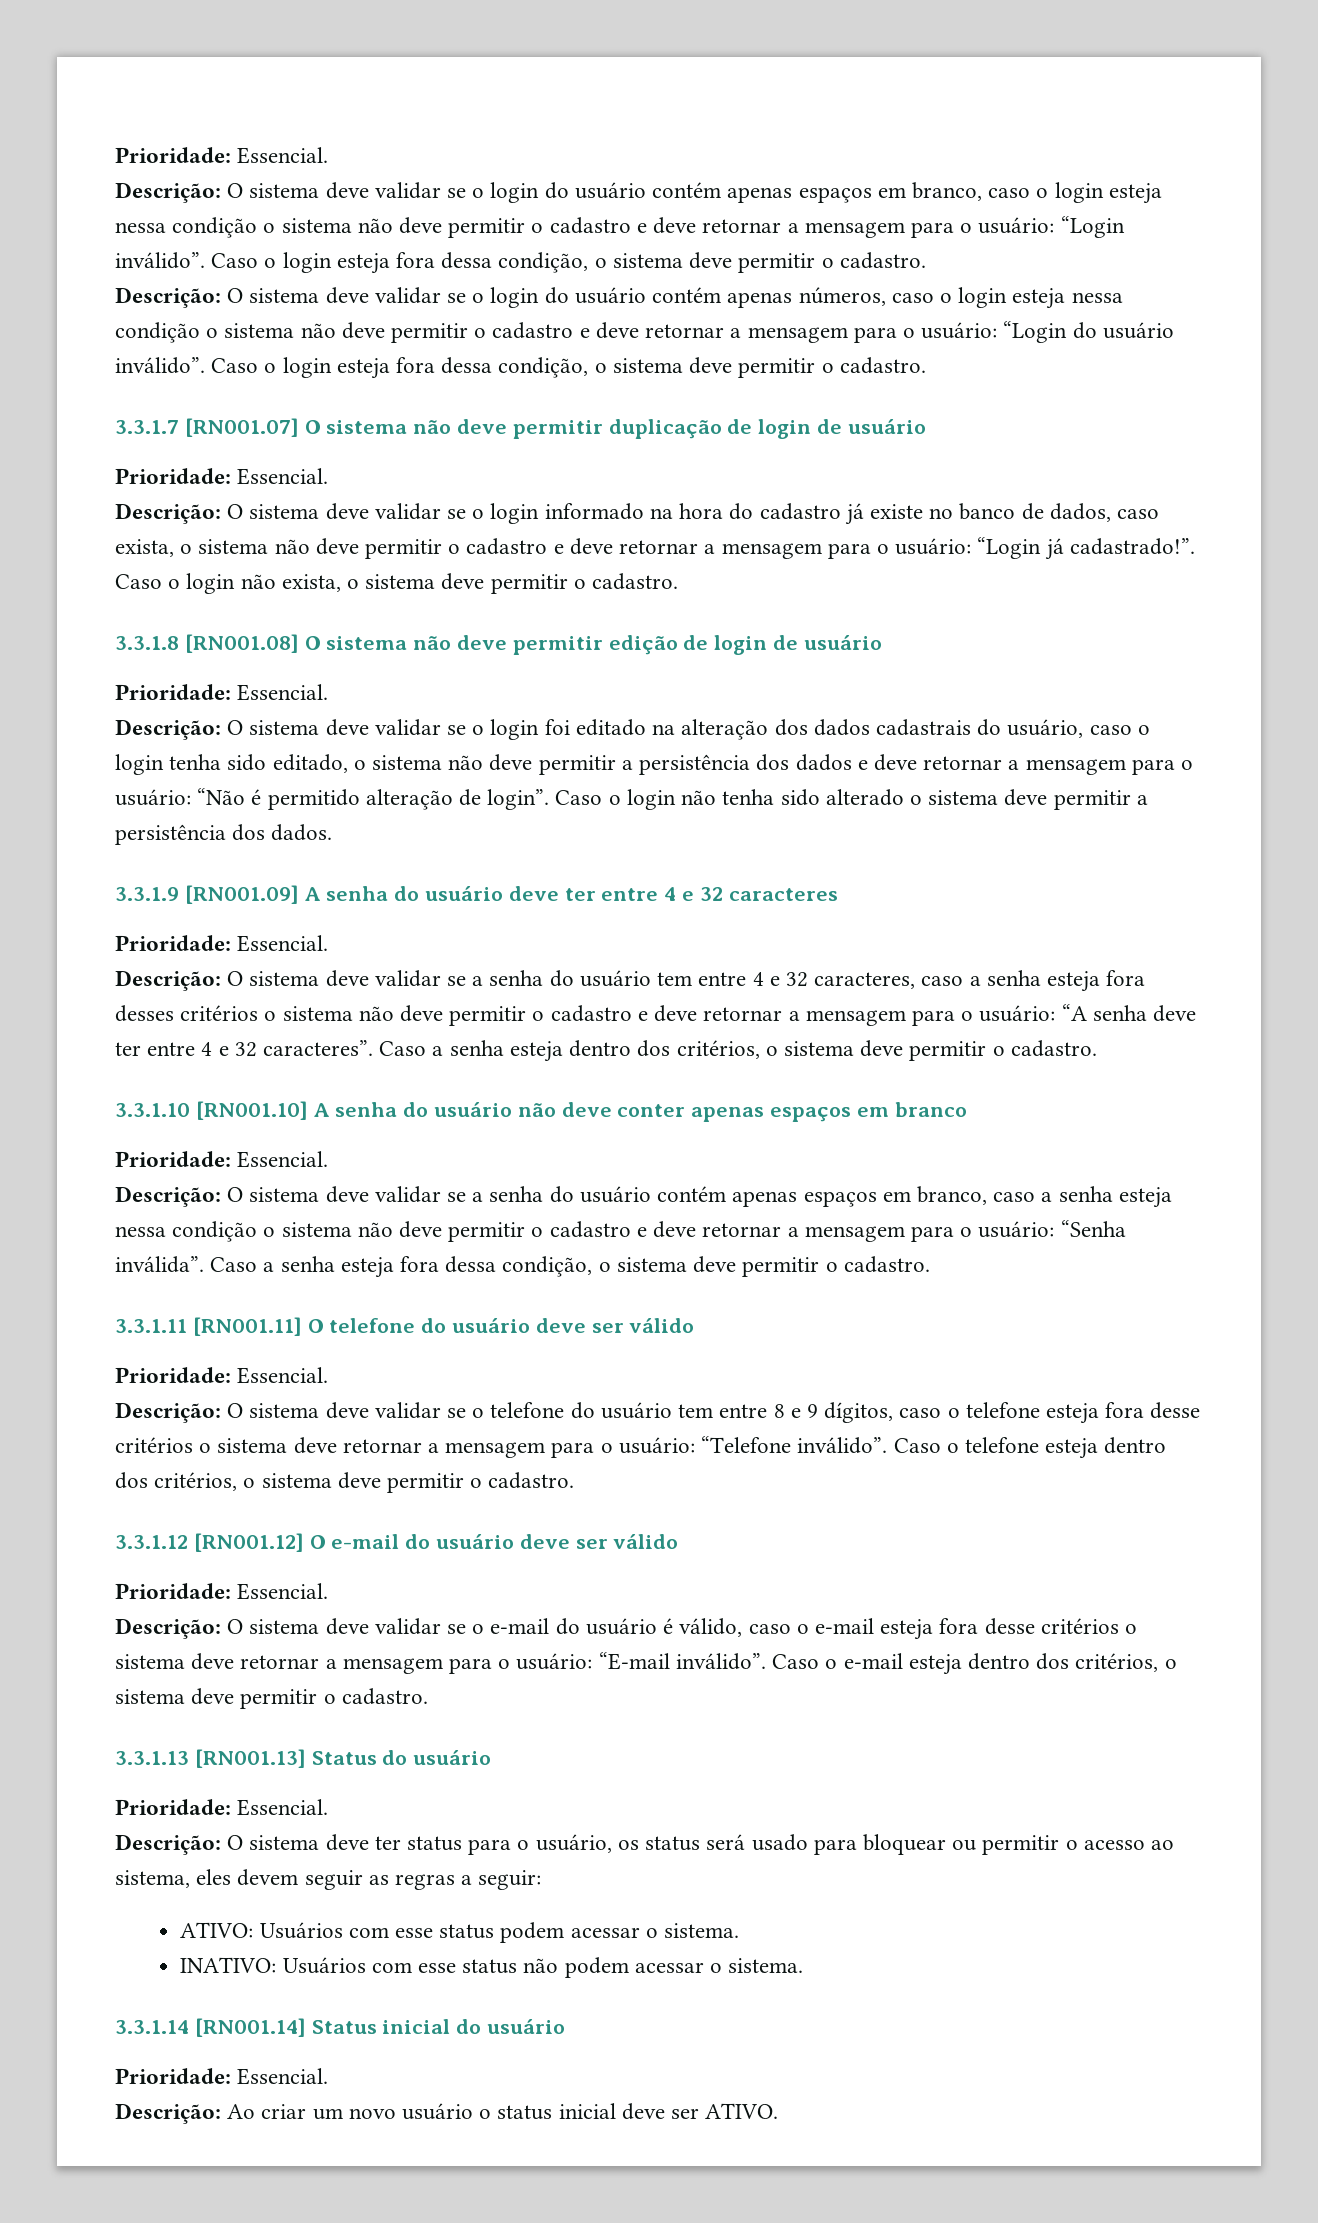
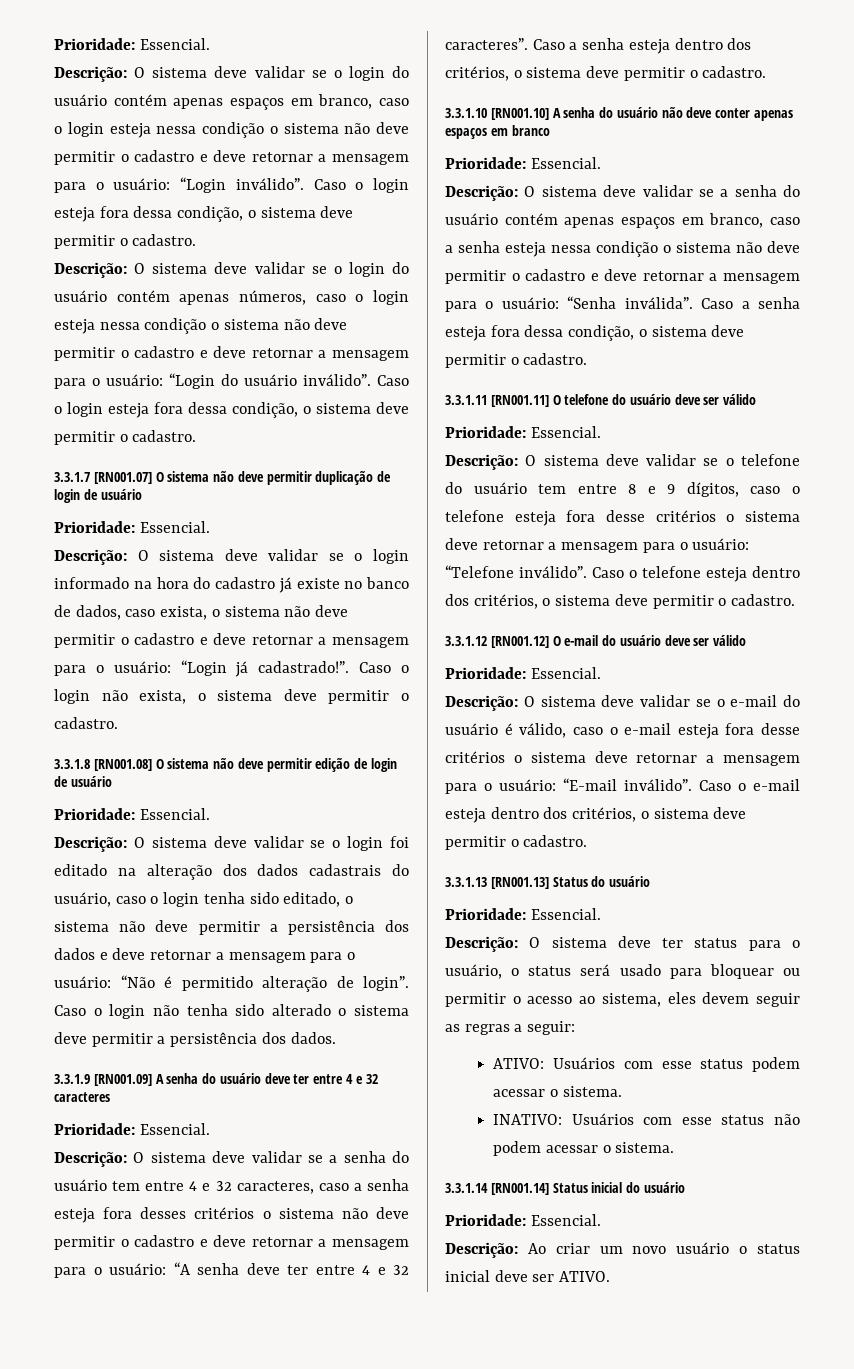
[617,1840,639,1850] os -> [511,968,520,976] o

